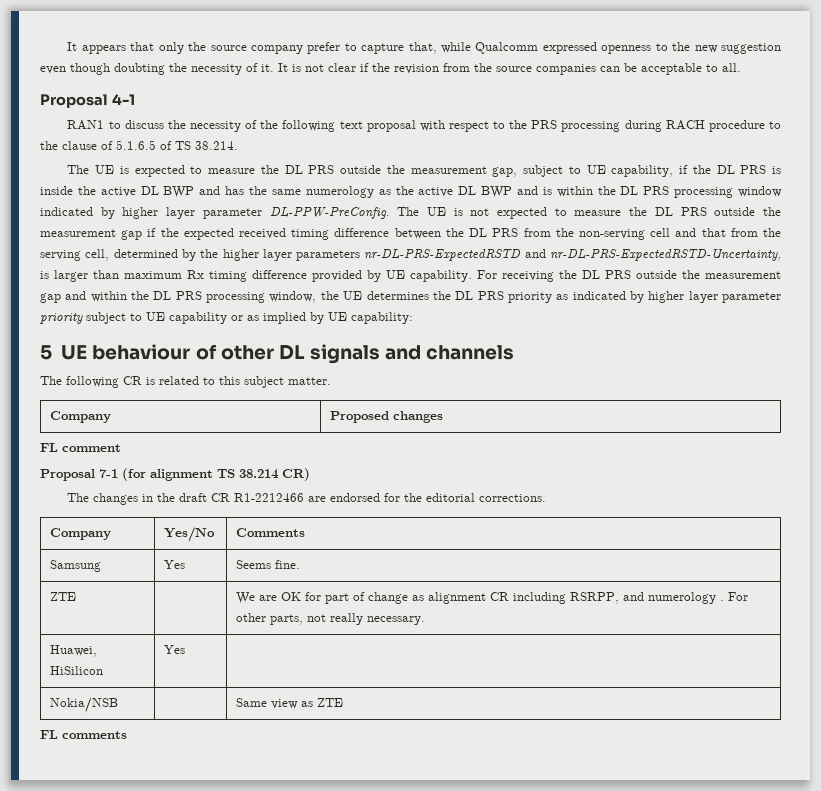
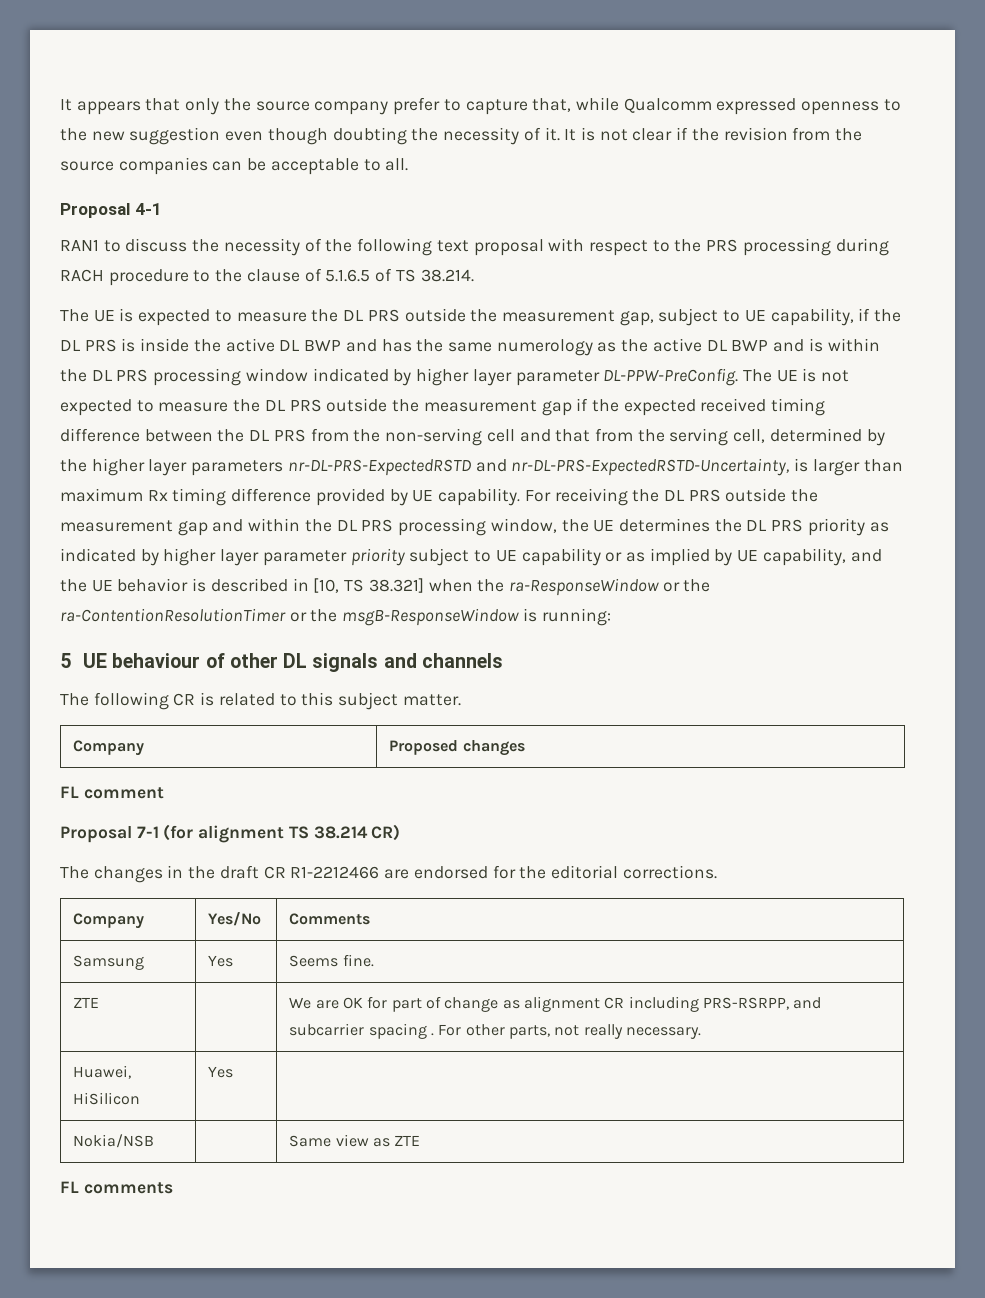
[351,312,413,324] capability: -> [762,548,882,566] [60,578,711,596] [60,608,611,626] capability, and the UE behavior is described in [10, TS 38.321] when the ra-ResponseWindow or the ra-ContentionResolutionTimer or the msgB-ResponseWindow is running:
[570,592,717,604] RSRPP, and numerology -> [702,997,822,1010] [289,1023,427,1039] PRS-RSRPP, and subcarrier spacing

